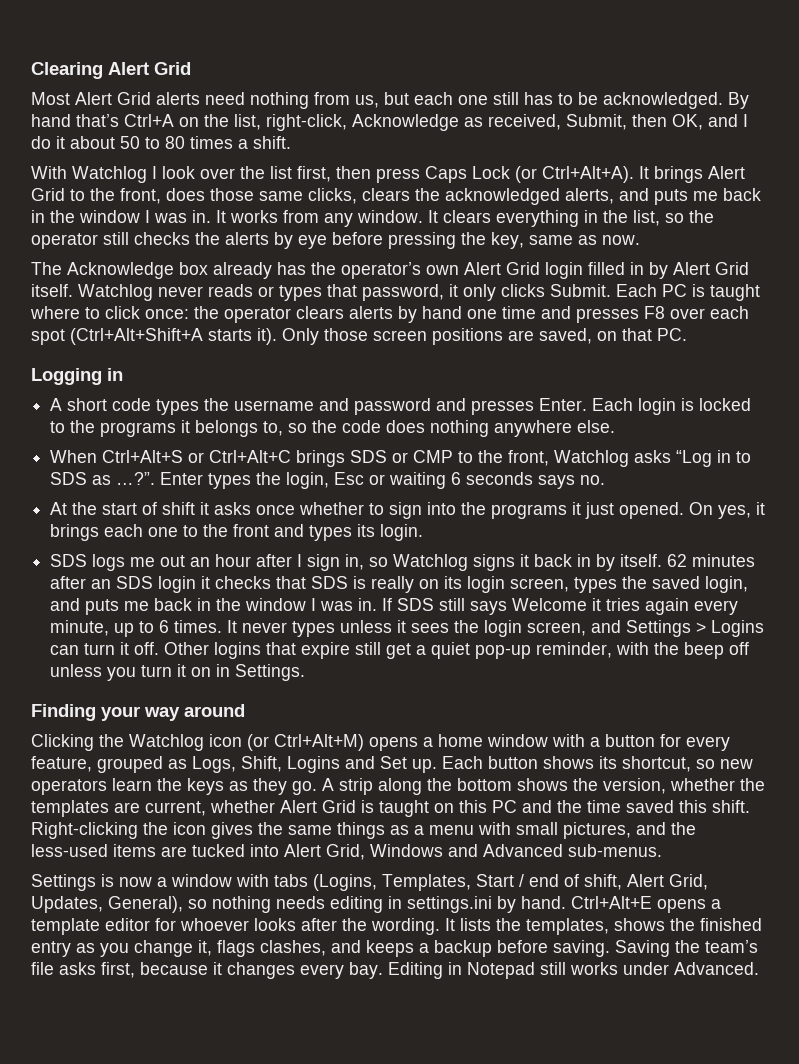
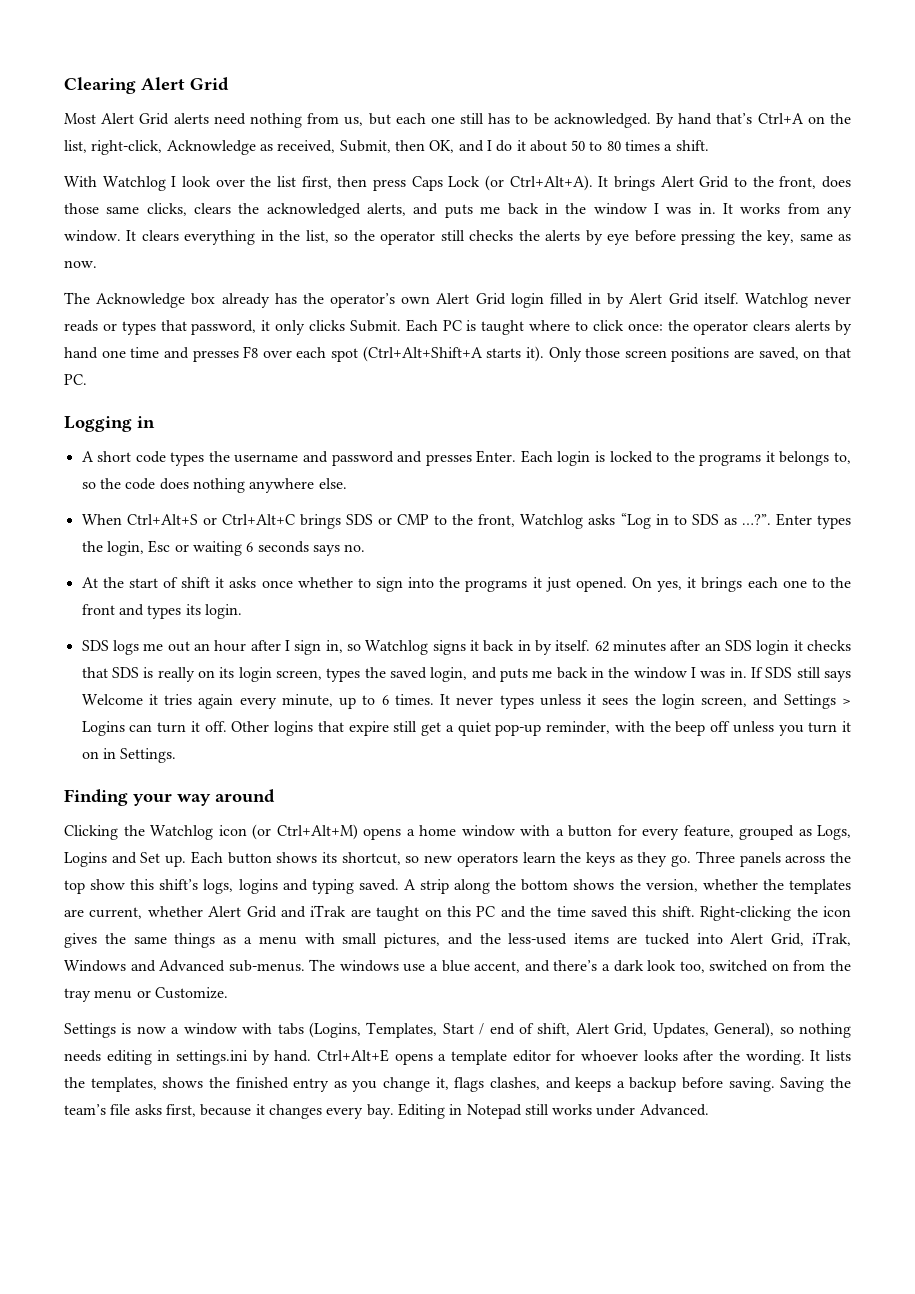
[241,756,282,772] Shift, -> (851, 832) none
(317, 788) none -> [695,851,851,867] [64,879,399,894] Three panels across the top show this shift’s logs, logins and typing saved.
[361,800,374,813] is -> [281,905,371,918] and iTrak are
(365, 852) none -> [811,932,851,946] iTrak,
(662, 850) none -> [309,959,851,973] [64,987,228,1002] The windows use a blue accent, and there’s a dark look too, switched on from the tray menu or Customize.

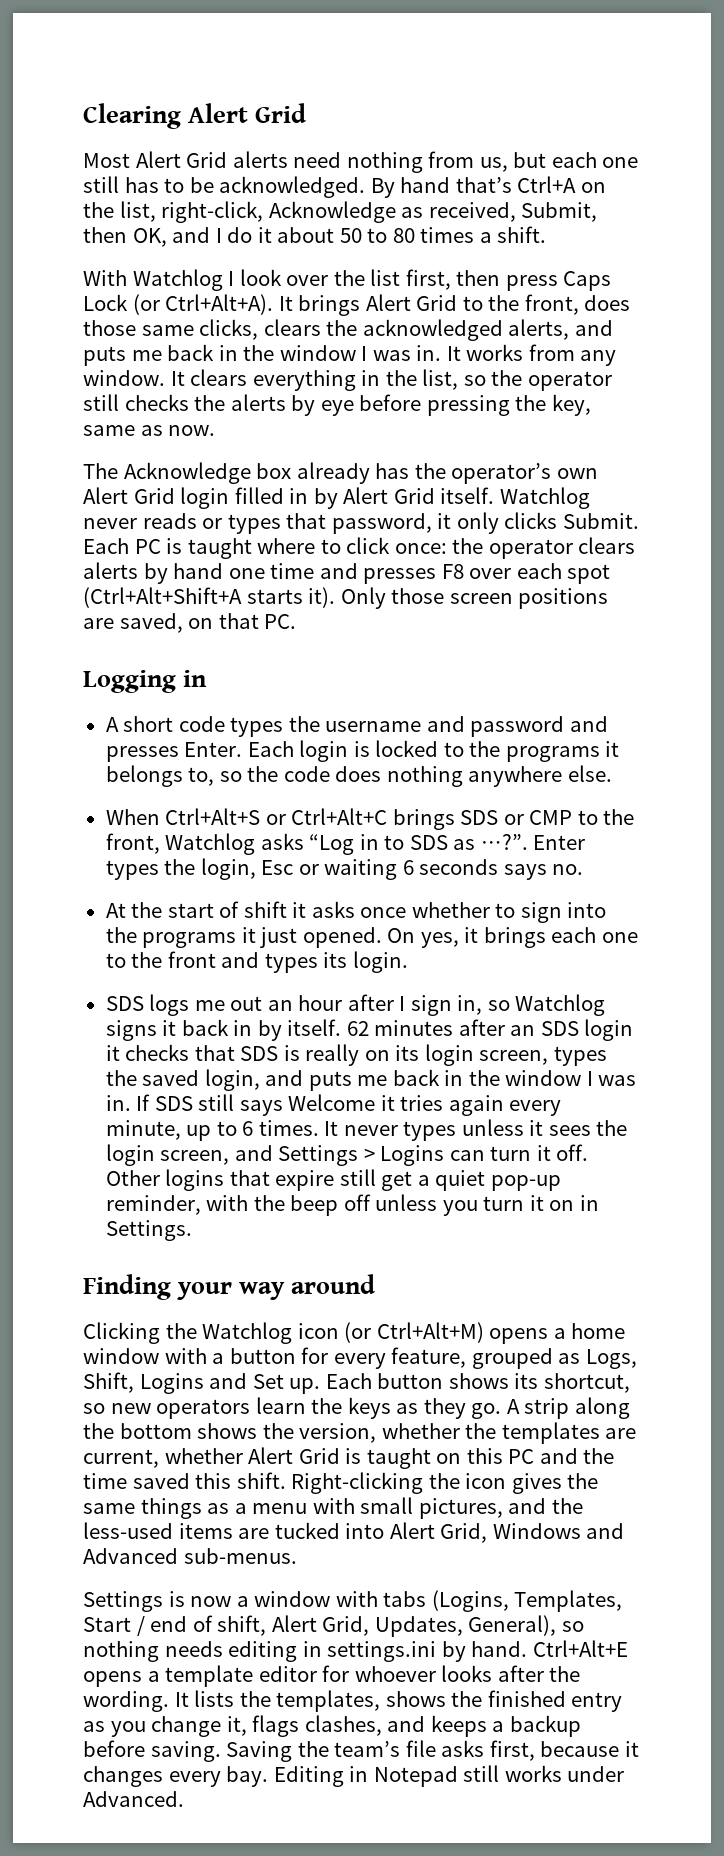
(851, 832) none -> [83,1372,134,1393] Shift,
[695,851,851,867] [64,879,399,894] Three panels across the top show this shift’s logs, logins and typing saved. -> (502, 1411) none
[281,905,371,918] and iTrak are -> [345,1448,362,1464] is
[811,932,851,946] iTrak, -> (488, 1533) none
[309,959,851,973] [64,987,228,1002] The windows use a blue accent, and there’s a dark look too, switched on from the tray menu or Customize. -> (297, 1556) none

